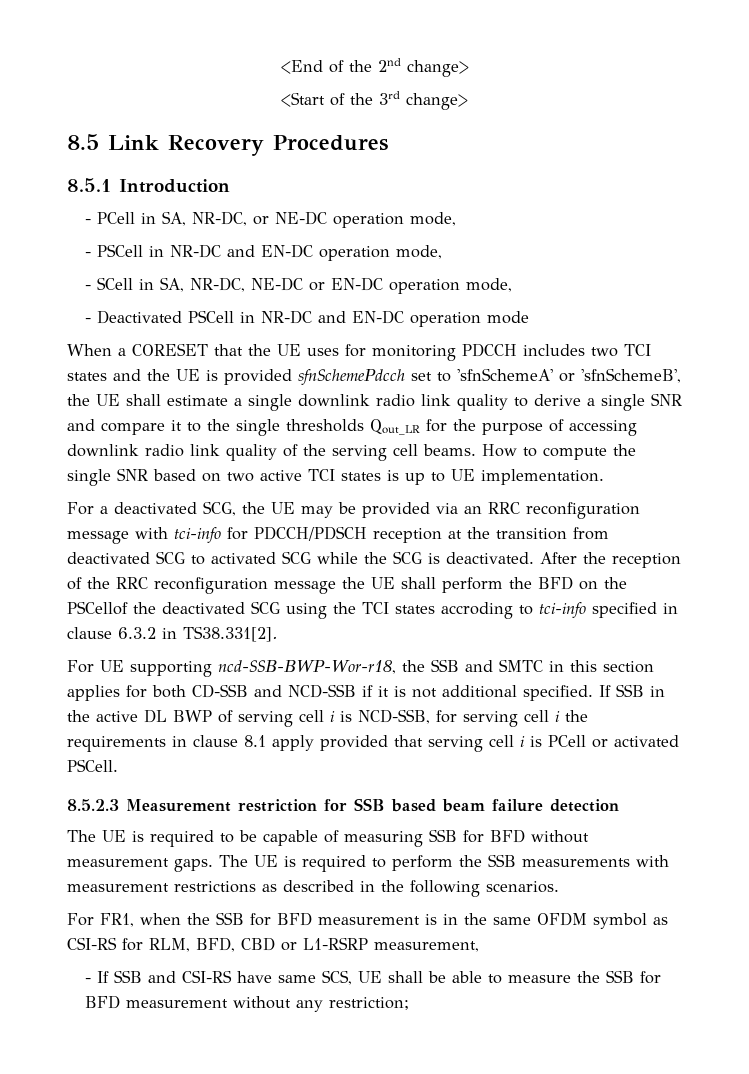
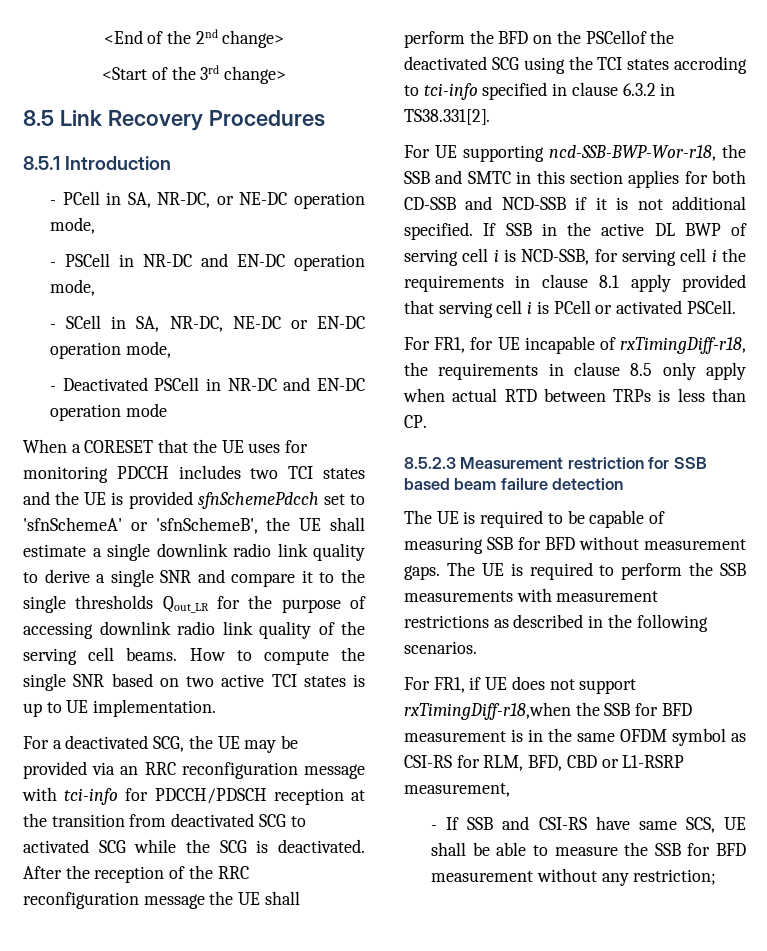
(118, 765) none -> [404,336,746,354] [404,362,746,380] [403,388,746,402] [404,415,427,428] // For FR1, for UE incapable of rxTimingDiff-r18, the requirements in clause 8.5 only apply when actual RTD between TRPs is less than CP.
[140,913,181,925] when -> [469,676,637,694] [404,702,571,720] if UE does not support rxTimingDiff-r18,when

